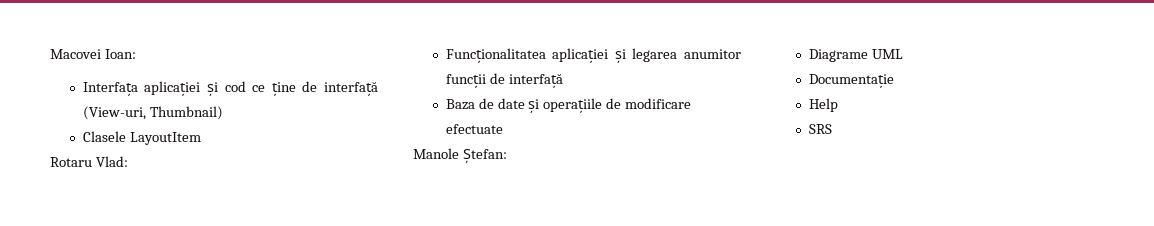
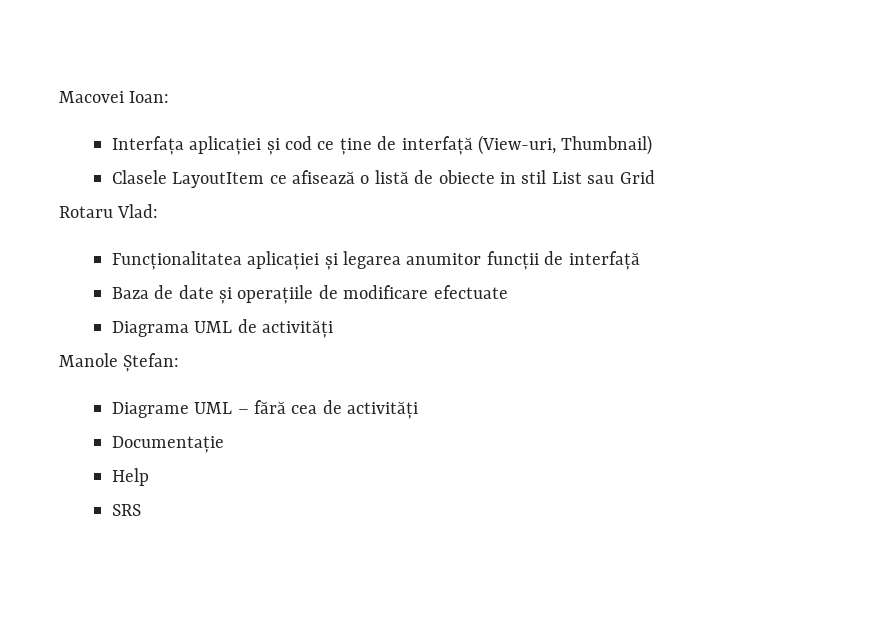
(201, 138) none -> [269,170,655,184] ce afisează o listă de obiecte in stil List sau Grid
(503, 129) none -> [111,319,333,338] // Diagrama UML de activități
(903, 54) none -> [237,400,419,419] – fără cea de activități

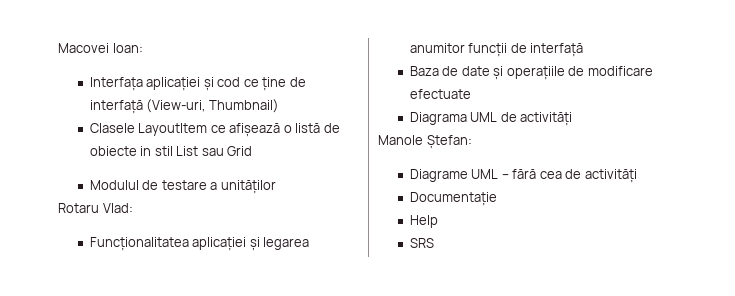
[291,170,355,184] afisează -> [229,123,281,137] afișează
(655, 177) none -> [89,180,276,194] // Modulul de testare a unităților

